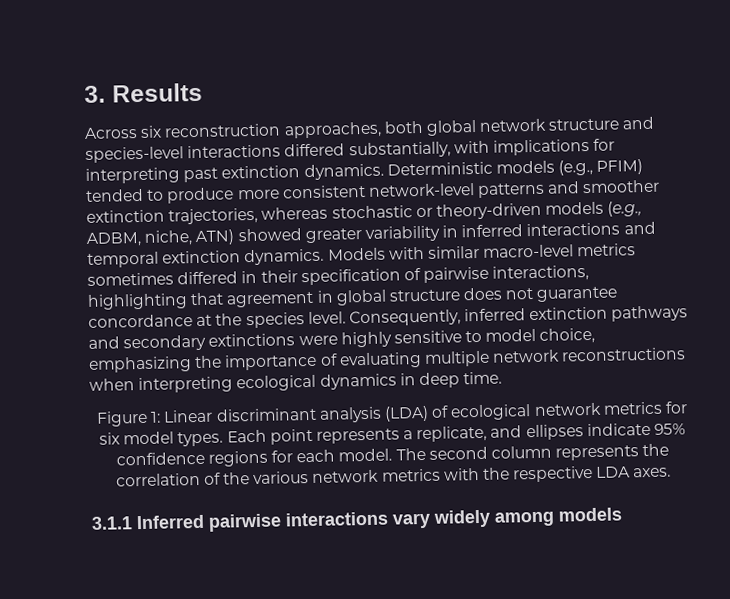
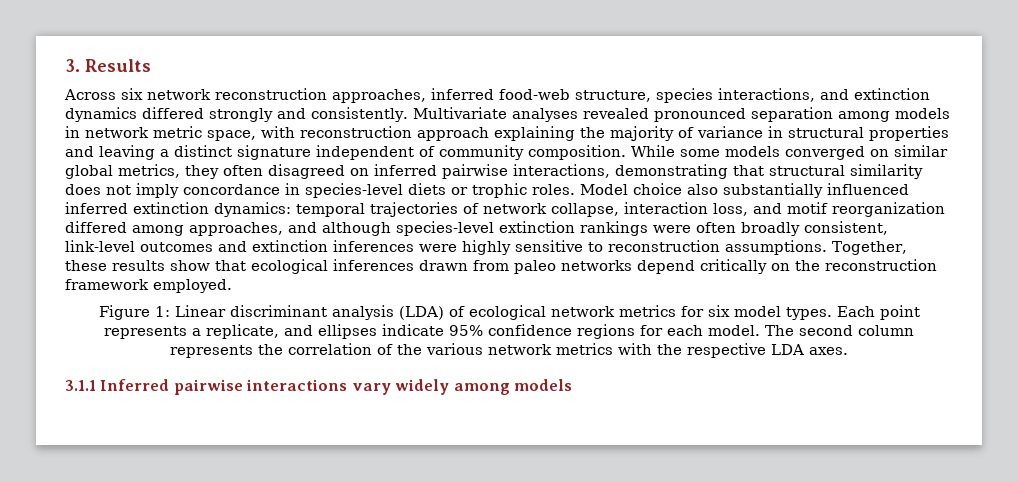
(163, 131) none -> [147,89,211,100] network
[383,116,656,136] [85,138,616,163] [85,159,644,184] [86,179,661,204] [86,201,643,225] [86,221,656,247] [87,243,637,268] [87,264,590,286] [87,286,619,310] [88,305,689,329] [88,327,596,352] [88,347,687,373] [89,371,503,394] both global network structure and species-level interactions differed substantially, with implications for interpreting past extinction dynamics. Deterministic models (e.g., PFIM) tended to produce more consistent network-level patterns and smoother extinction trajectories, whereas stochastic or theory-driven models (e.g., ADBM, niche, ATN) showed greater variability in inferred interactions and temporal extinction dynamics. Models with similar macro-level metrics sometimes differed in their specification of pairwise interactions, highlighting that agreement in global structure does not guarantee concordance at the species level. Consequently, inferred extinction pathways and secondary extinctions were highly sensitive to model choice, emphasizing the importance of evaluating multiple network reconstructions when interpreting ecological dynamics in deep time. -> [431,88,930,103] [65,107,950,122] [65,126,949,141] [65,145,948,160] [65,164,923,179] [65,183,909,198] [65,202,945,217] [65,221,888,236] [65,240,907,255] [65,259,937,274] [65,279,232,293] inferred food-web structure, species interactions, and extinction dynamics differed strongly and consistently. Multivariate analyses revealed pronounced separation among models in network metric space, with reconstruction approach explaining the majority of variance in structural properties and leaving a distinct signature independent of community composition. While some models converged on similar global metrics, they often disagreed on inferred pairwise interactions, demonstrating that structural similarity does not imply concordance in species-level diets or trophic roles. Model choice also substantially influenced inferred extinction dynamics: temporal trajectories of network collapse, interaction loss, and motif reorganization differed among approaches, and although species-level extinction rankings were often broadly consistent, link-level outcomes and extinction inferences were highly sensitive to reconstruction assumptions. Together, these results show that ecological inferences drawn from paleo networks depend critically on the reconstruction framework employed.

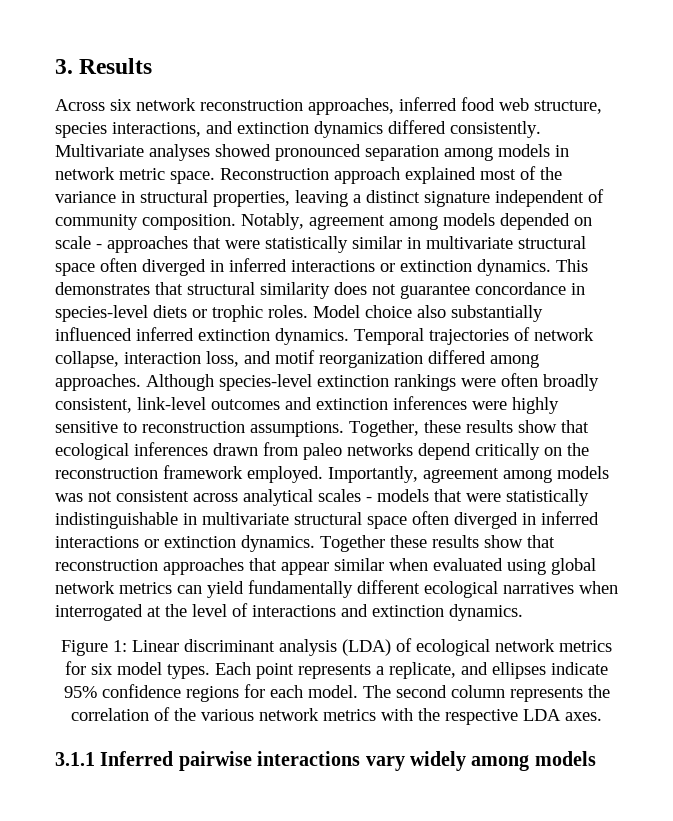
[499,89,570,100] food-web -> [461,97,529,111] food web
[209,108,306,122] strongly and -> (446, 127) none
[582,108,649,119] revealed -> [215,144,271,157] showed
[207,126,694,141] space, with reconstruction approach explaining the majority of -> [170,166,562,184] space. Reconstruction approach explained most of the
[869,126,949,141] [65,146,94,157] properties and -> [213,191,290,207] properties,
[631,145,948,160] [65,164,728,179] While some models converged on similar global metrics, they often disagreed on inferred pairwise interactions, demonstrating -> [241,213,592,230] [55,236,586,253] [55,258,588,276] [55,282,150,295] Notably, agreement among models depended on scale - approaches that were statistically similar in multivariate structural space often diverged in inferred interactions or extinction dynamics. This demonstrates
[136,183,179,198] imply -> [400,284,470,299] guarantee
[214,202,365,217] dynamics: temporal -> [275,328,424,345] dynamics. Temporal
[189,222,391,236] approaches, and although -> [55,374,214,391] approaches. Although
(232, 286) none -> [328,466,609,483] [55,489,589,506] [55,511,599,529] [55,535,555,552] [55,558,596,575] [55,580,618,598] [55,603,523,621] Importantly, agreement among models was not consistent across analytical scales - models that were statistically indistinguishable in multivariate structural space often diverged in inferred interactions or extinction dynamics. Together these results show that reconstruction approaches that appear similar when evaluated using global network metrics can yield fundamentally different ecological narratives when interrogated at the level of interactions and extinction dynamics.

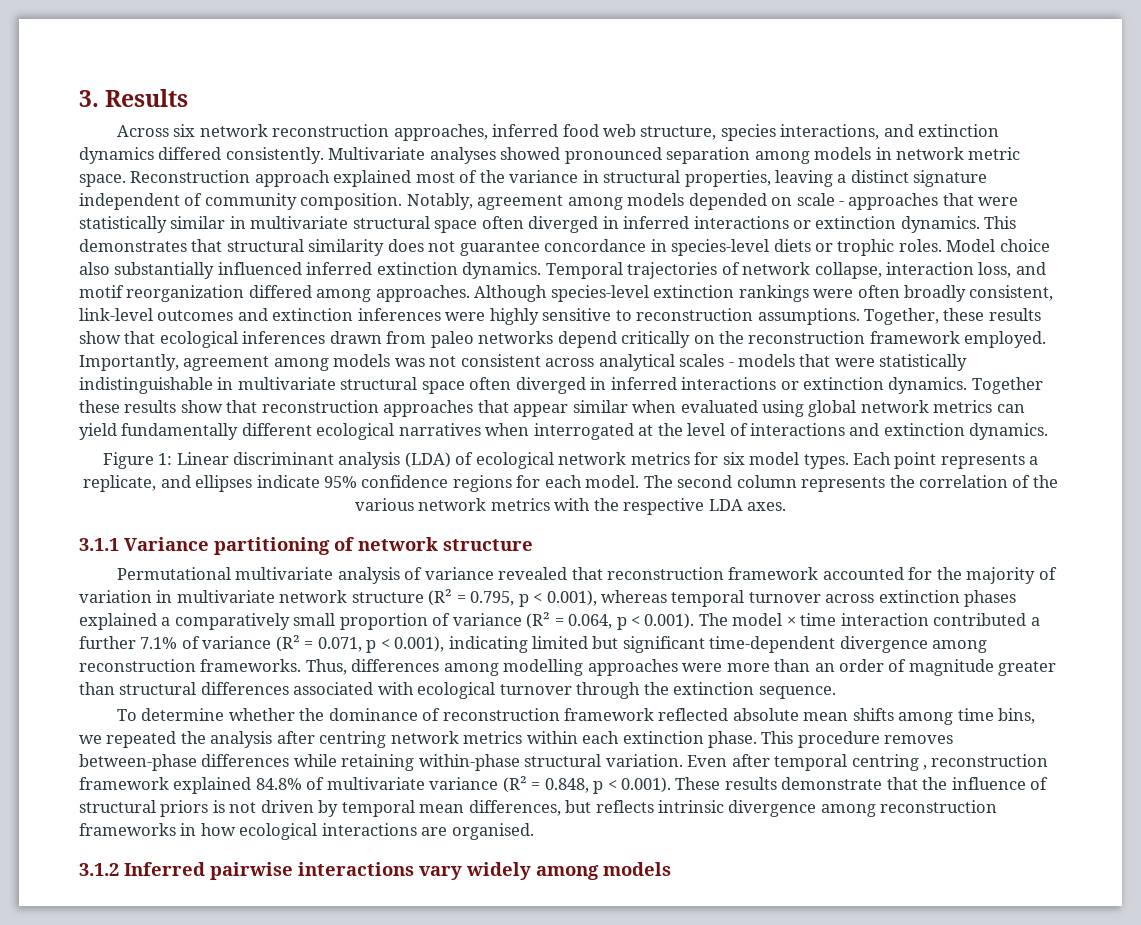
(95, 759) none -> [124,537,533,555] [116,567,1057,584] [79,589,1017,607] [79,612,1040,630] [79,635,988,653] [79,659,1057,676] [79,682,836,699] [116,708,1036,725] [79,731,954,748] [79,754,1049,771] [79,776,1049,794] [79,800,998,817] [79,823,534,840] [79,863,119,876] Variance partitioning of network structure // Permutational multivariate analysis of variance revealed that reconstruction framework accounted for the majority of variation in multivariate network structure (R² = 0.795, p < 0.001), whereas temporal turnover across extinction phases explained a comparatively small proportion of variance (R² = 0.064, p < 0.001). The model × time interaction contributed a further 7.1% of variance (R² = 0.071, p < 0.001), indicating limited but significant time-dependent divergence among reconstruction frameworks. Thus, differences among modelling approaches were more than an order of magnitude greater than structural differences associated with ecological turnover through the extinction sequence. // To determine whether the dominance of reconstruction framework reflected absolute mean shifts among time bins, we repeated the analysis after centring network metrics within each extinction phase. This procedure removes between-phase differences while retaining within-phase structural variation. Even after temporal centring , reconstruction framework explained 84.8% of multivariate variance (R² = 0.848, p < 0.001). These results demonstrate that the influence of structural priors is not driven by temporal mean differences, but reflects intrinsic divergence among reconstruction frameworks in how ecological interactions are organised. // 3.1.2

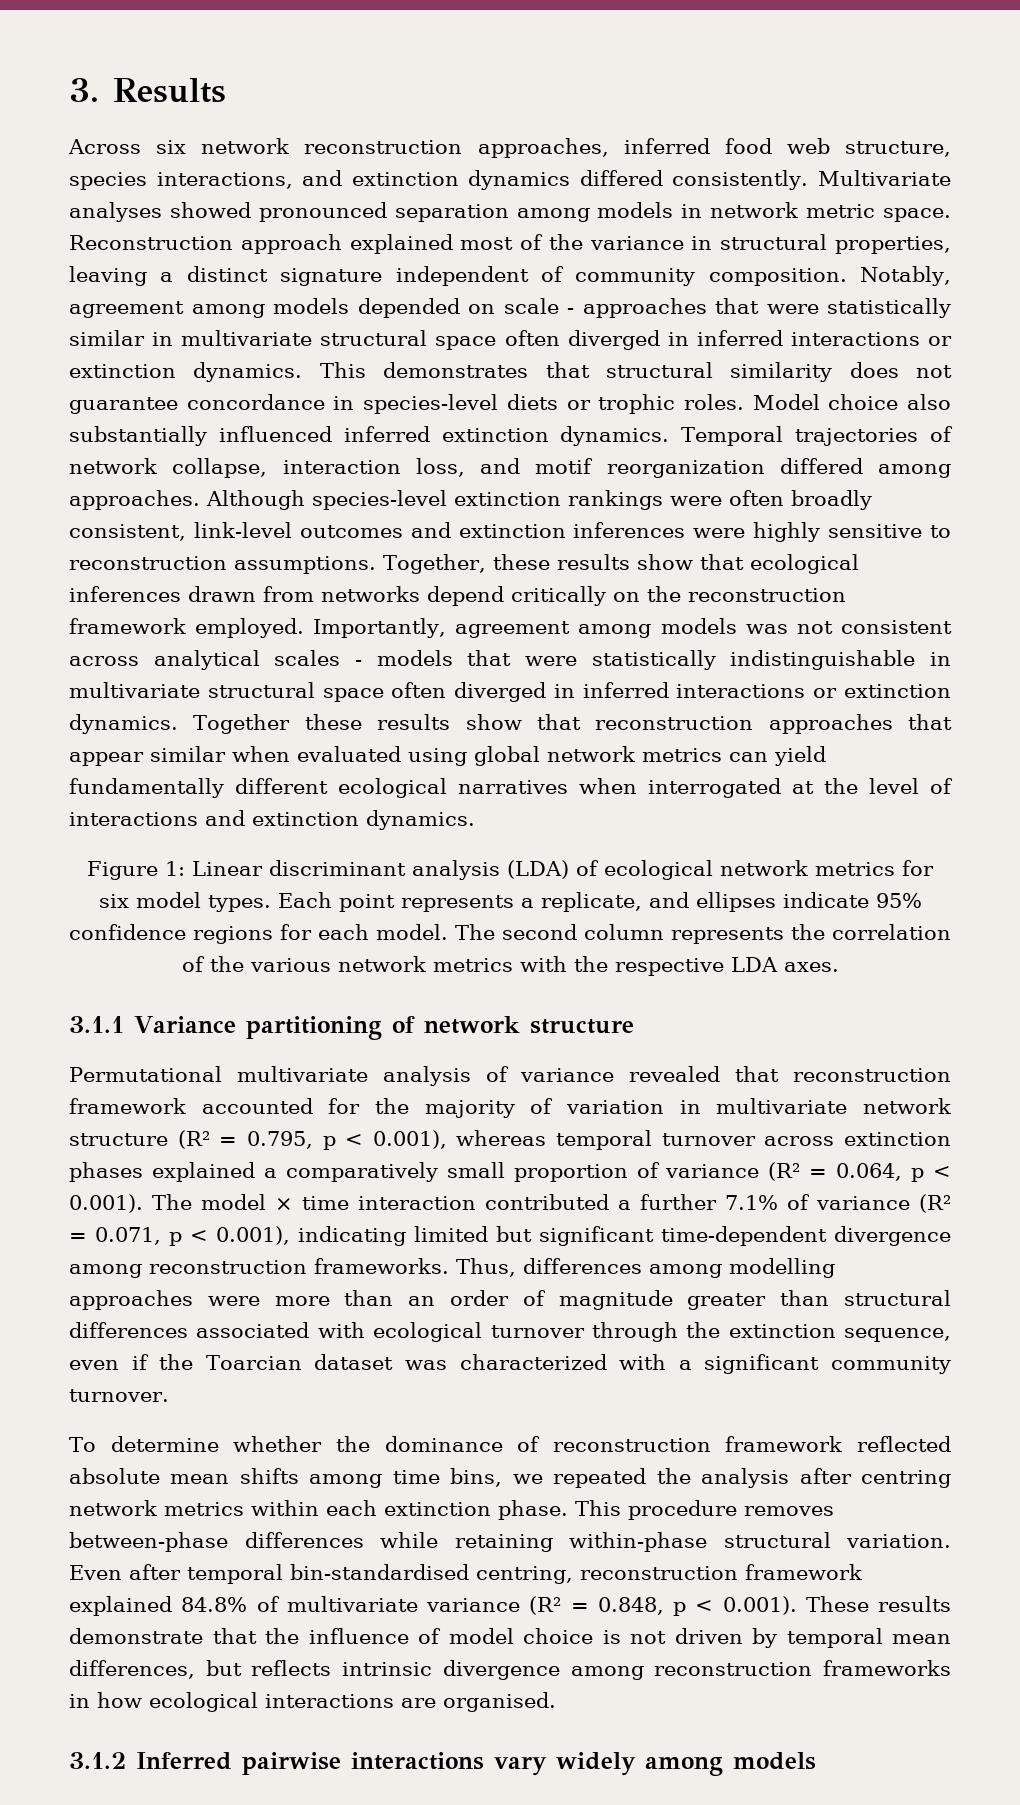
[430,331,474,348] paleo -> (314, 594) none
[758,686,836,699] sequence. -> [844,1328,951,1342] [69,1354,951,1374] [69,1389,169,1402] sequence, even if the Toarcian dataset was characterized with a significant community turnover.
[851,754,928,771] centring , -> [290,1564,573,1584] bin-standardised centring,
[79,800,209,817] structural priors -> [448,1628,593,1644] model choice

